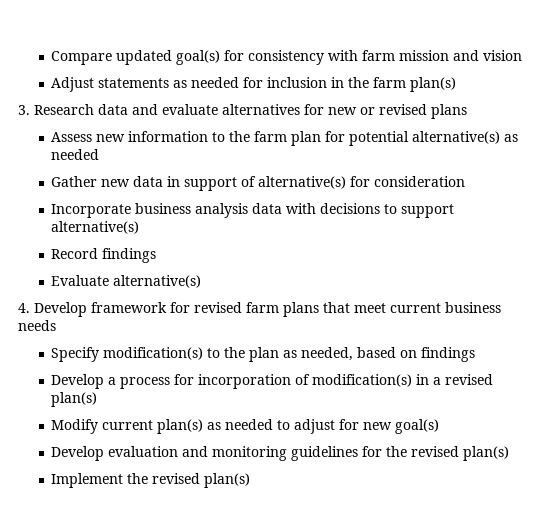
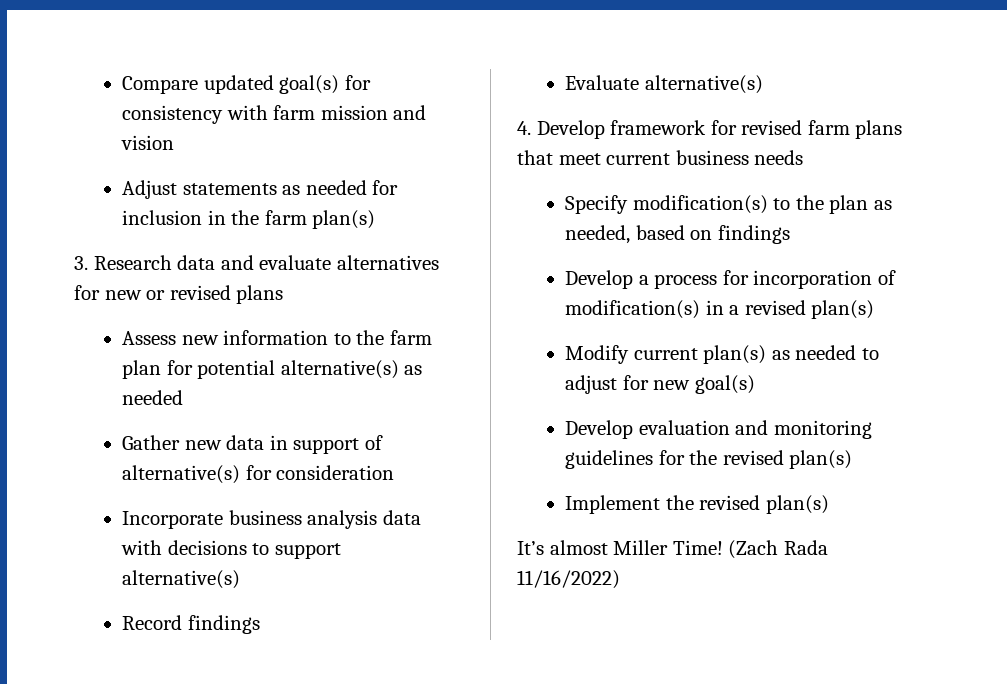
(251, 480) none -> [517,540,828,559] [517,570,620,589] // It’s almost Miller Time! (Zach Rada 11/16/2022)

